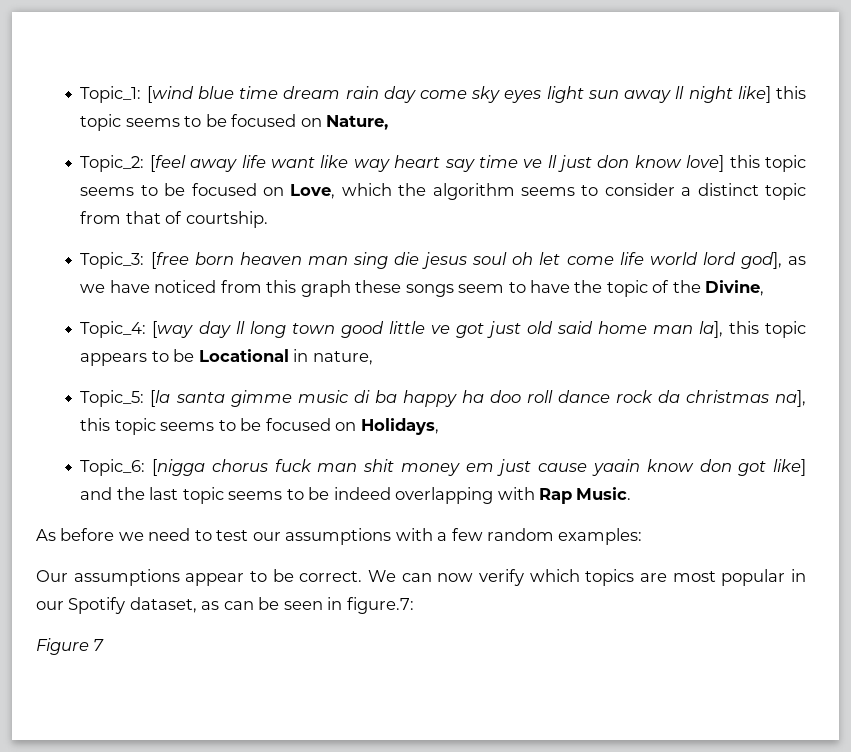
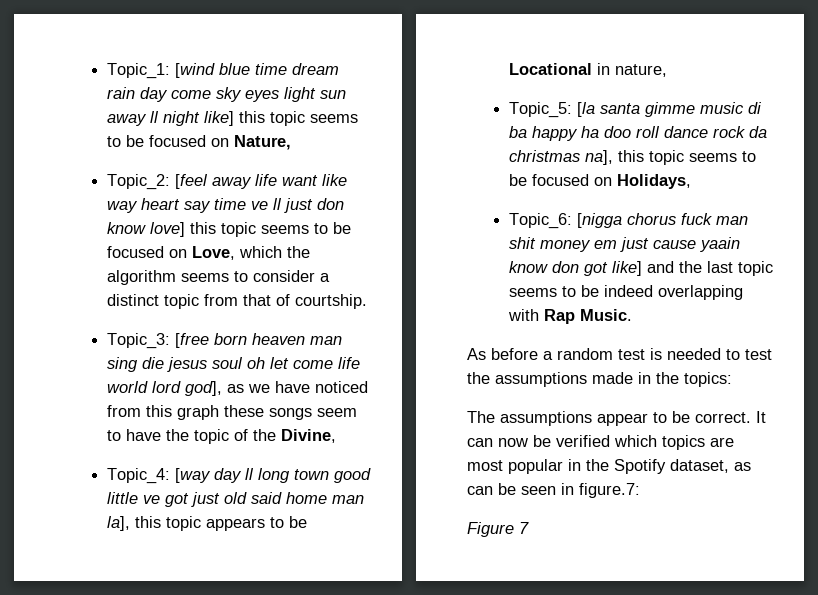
[118,528,643,545] [36,570,68,582] we need to test our assumptions with a few random examples: // Our -> [543,348,772,360] [467,372,732,387] [467,411,495,423] a random test is needed to test the assumptions made in the topics: // The
[368,570,397,582] We -> [756,411,766,423] It
[479,569,525,586] verify -> [533,435,610,447] be verified
[36,601,64,610] our -> [586,459,609,471] the

